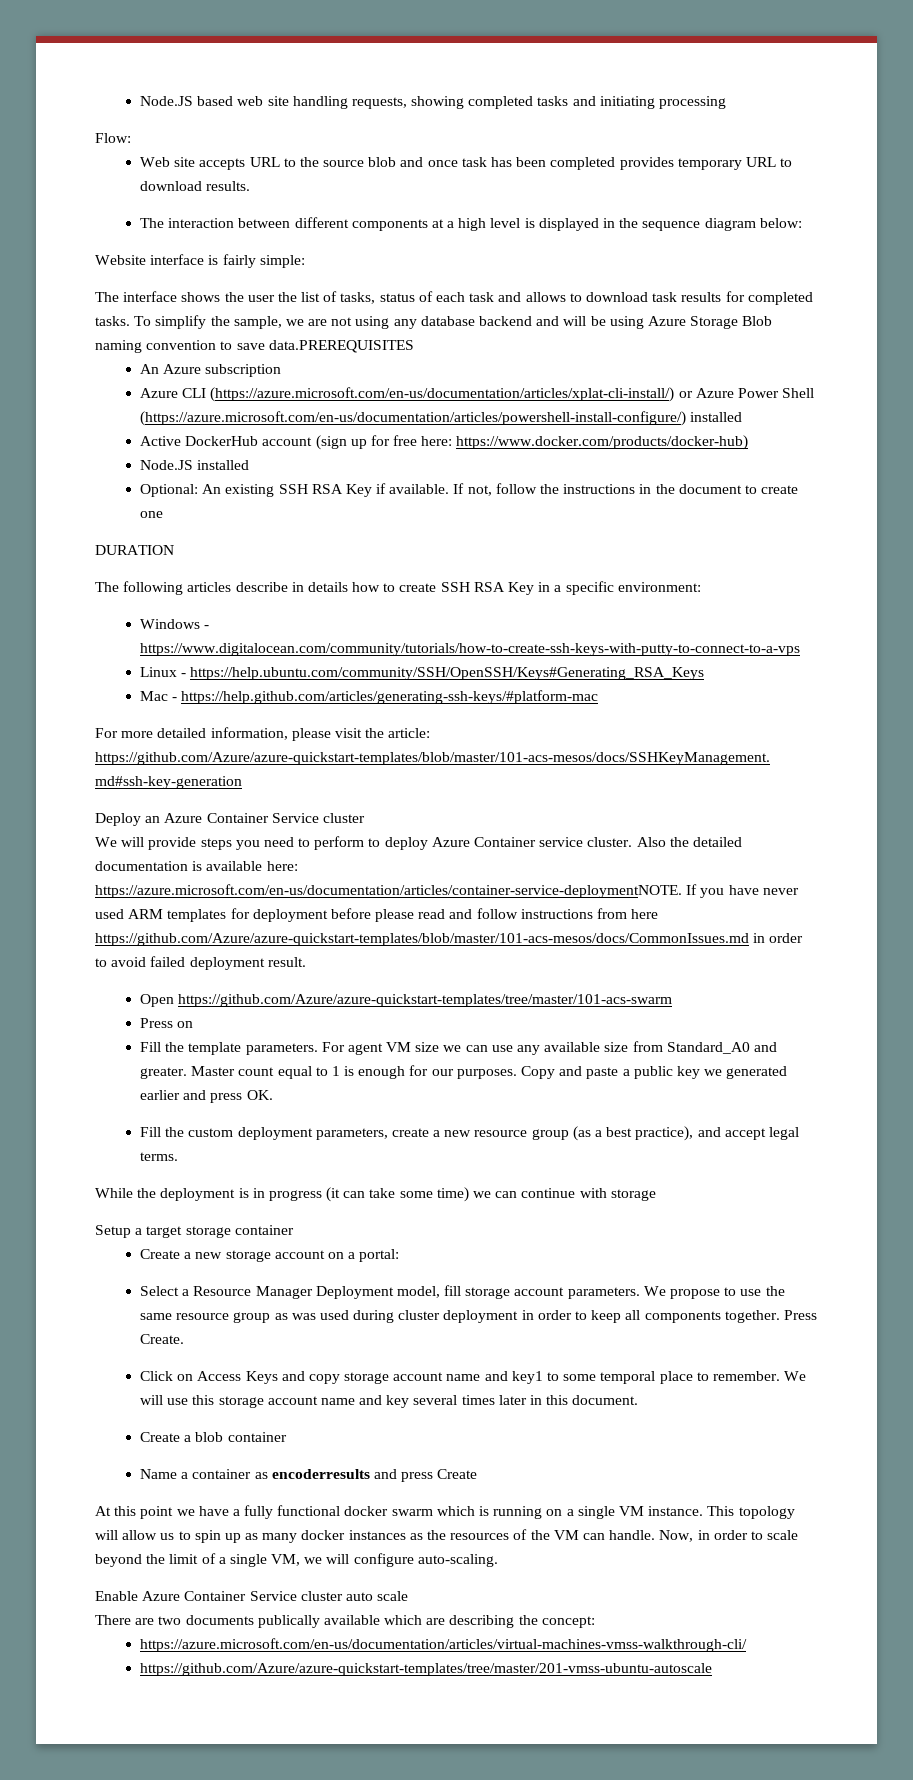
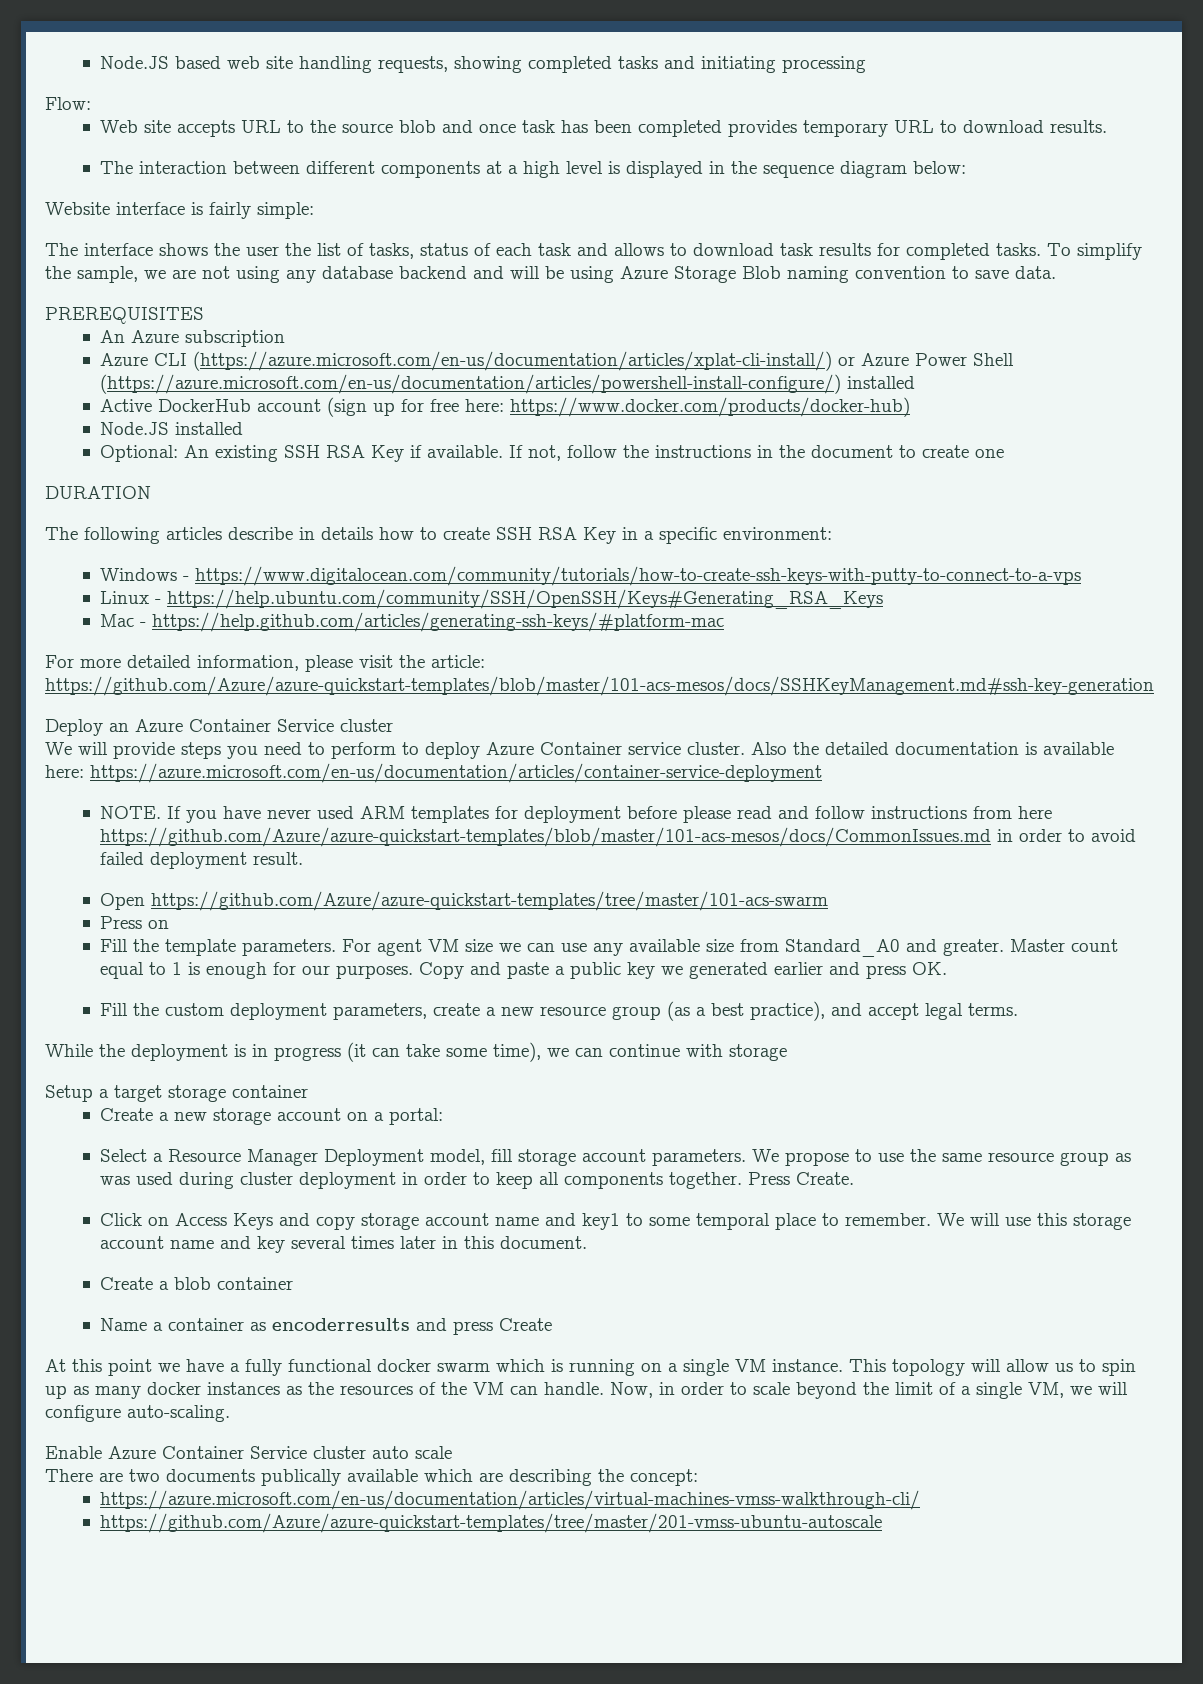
[268,340,414,353] data.PREREQUISITES -> [1015,266,1056,279] [45,307,204,324] data. // PREREQUISITES
[95,884,682,898] https://azure.microsoft.com/en-us/documentation/articles/container-service-deploymentNOTE. -> [90,763,822,783] [100,806,162,819] https://azure.microsoft.com/en-us/documentation/articles/container-service-deployment // NOTE.
[436,1187,469,1202] time) -> [493,1042,541,1062] time),

